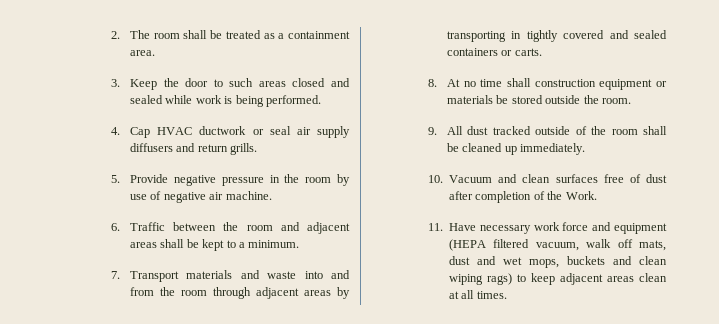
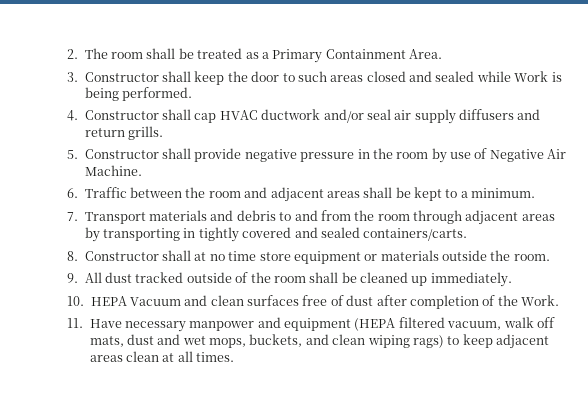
[288,31,350,39] [130,50,156,56] [110,79,158,90] containment area. // 3. Keep -> [272,49,443,63] [67,71,225,85] Primary Containment Area. // 3. Constructor shall keep
[195,95,222,104] work -> [514,71,549,82] Work
[130,127,151,138] Cap -> [84,109,217,123] Constructor shall cap
[252,129,264,135] or -> [323,109,364,123] and/or
[130,174,169,183] Provide -> [84,148,242,162] Constructor shall provide
[163,191,272,203] negative air machine. -> [489,149,567,162] [84,165,142,176] Negative Air Machine.
[267,271,323,279] waste into -> [236,210,292,221] debris to
[447,48,542,56] [427,78,596,87] containers or carts. // 8. At no time shall construction -> [363,228,468,241] [67,250,291,261] containers/carts. // 8. Constructor shall at no time store
[496,95,543,104] be stored -> (439, 255) none
(443, 179) none -> [90,296,127,306] HEPA
[533,222,589,231] work force -> [189,321,255,331] manpower
[567,256,606,265] buckets -> [249,334,303,347] buckets,

